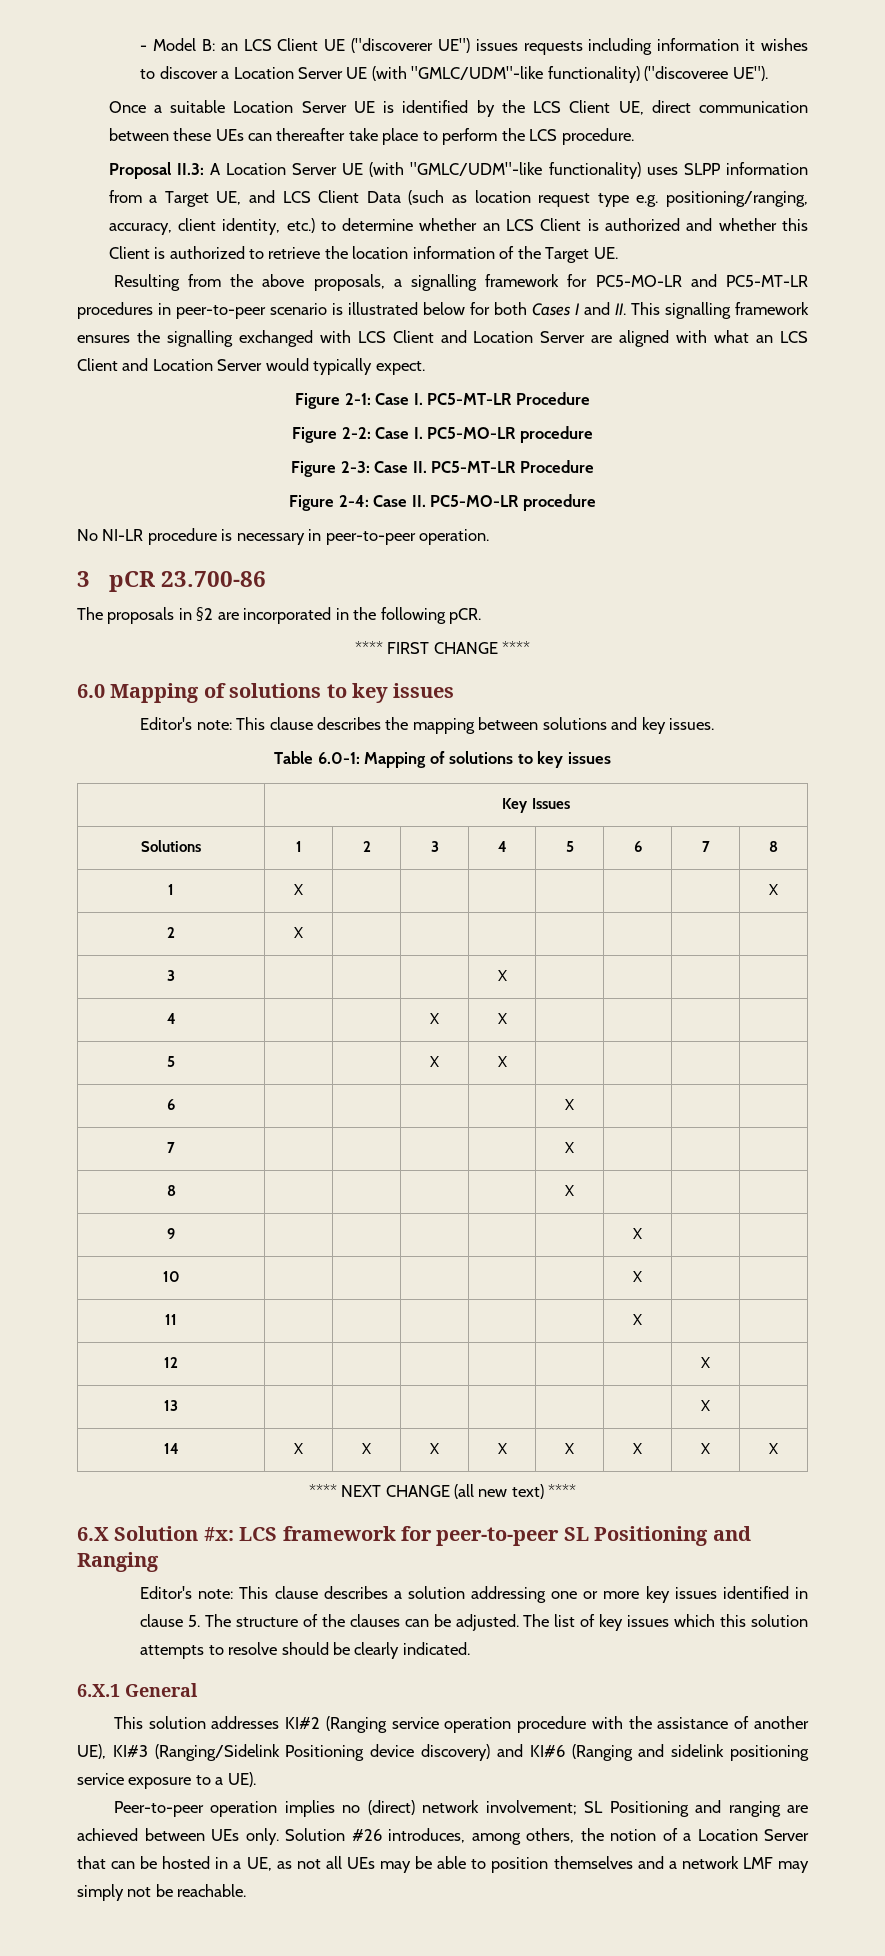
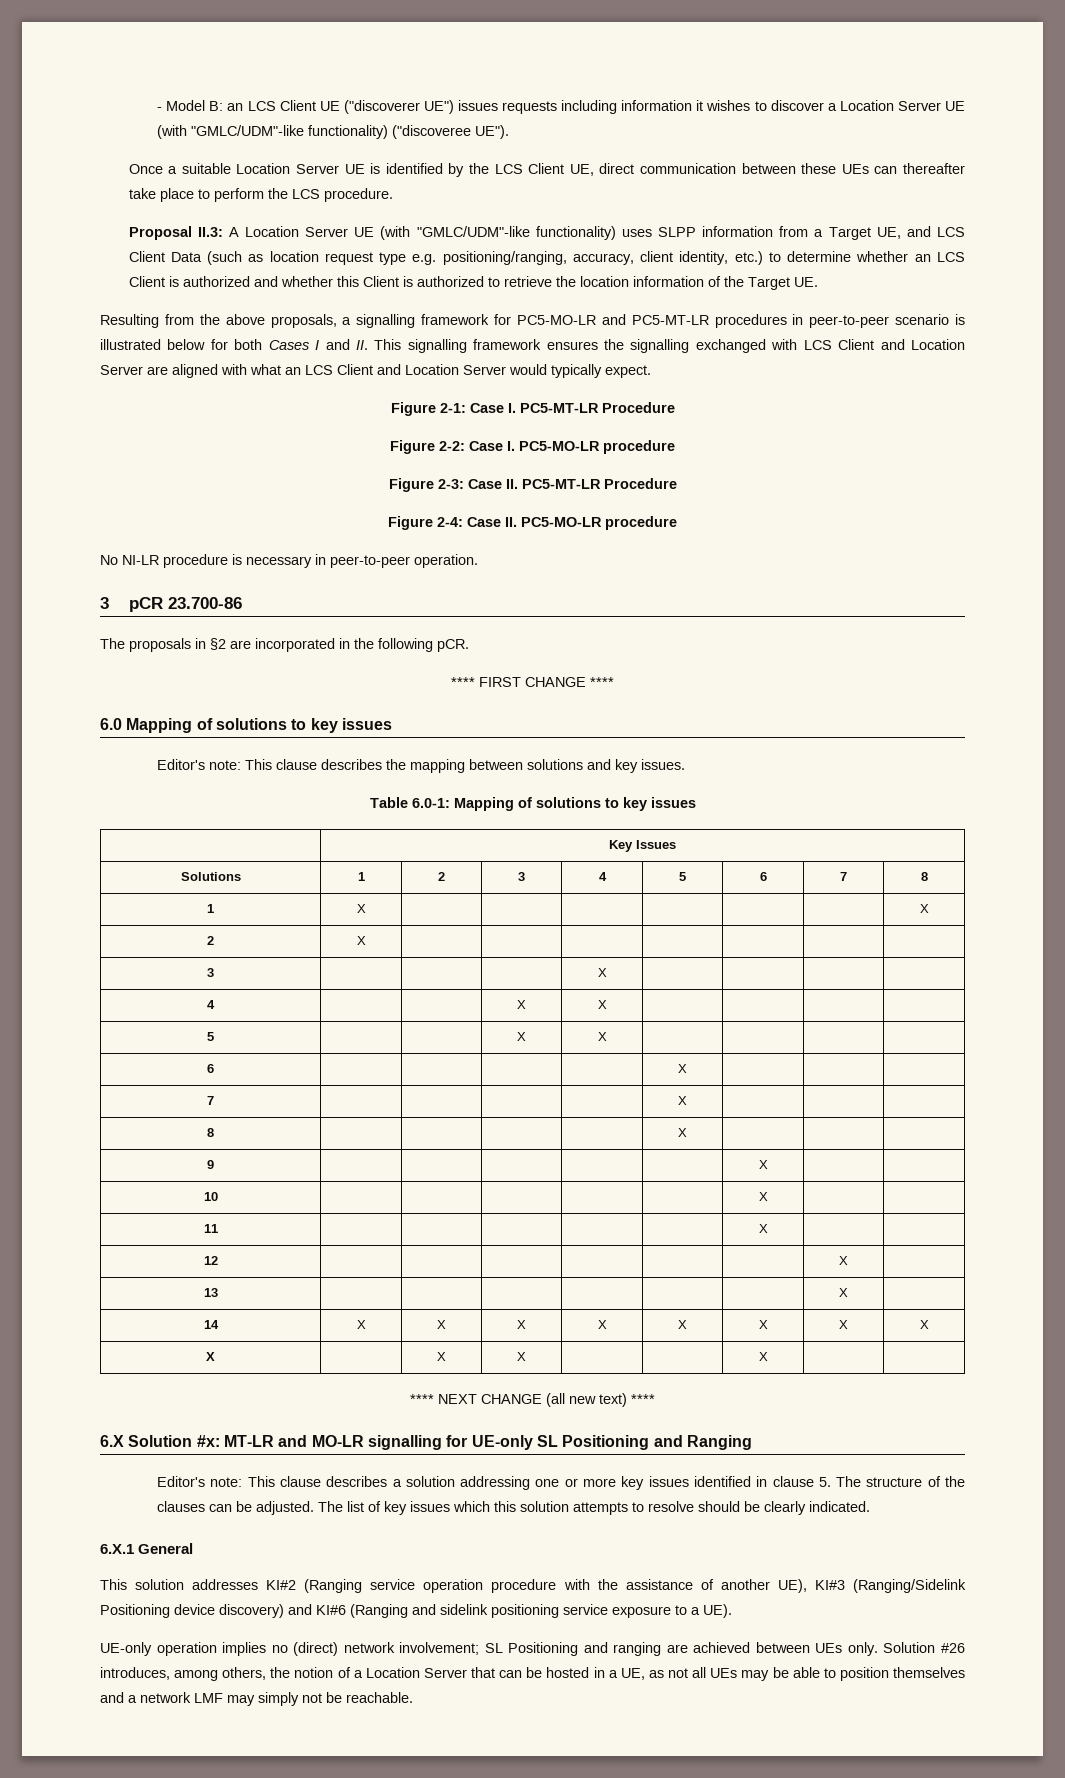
(778, 1448) none -> [206,1352,215,1361] [437,1352,446,1361] [517,1352,526,1361] [758,1352,768,1361] // X | | X | X | | | X | |
[239,1526,560,1546] LCS framework for peer-to-peer -> [223,1435,533,1450] MT-LR and MO-LR signalling for UE-only
[113,1801,204,1817] Peer-to-peer -> [100,1642,152,1656] UE-only

